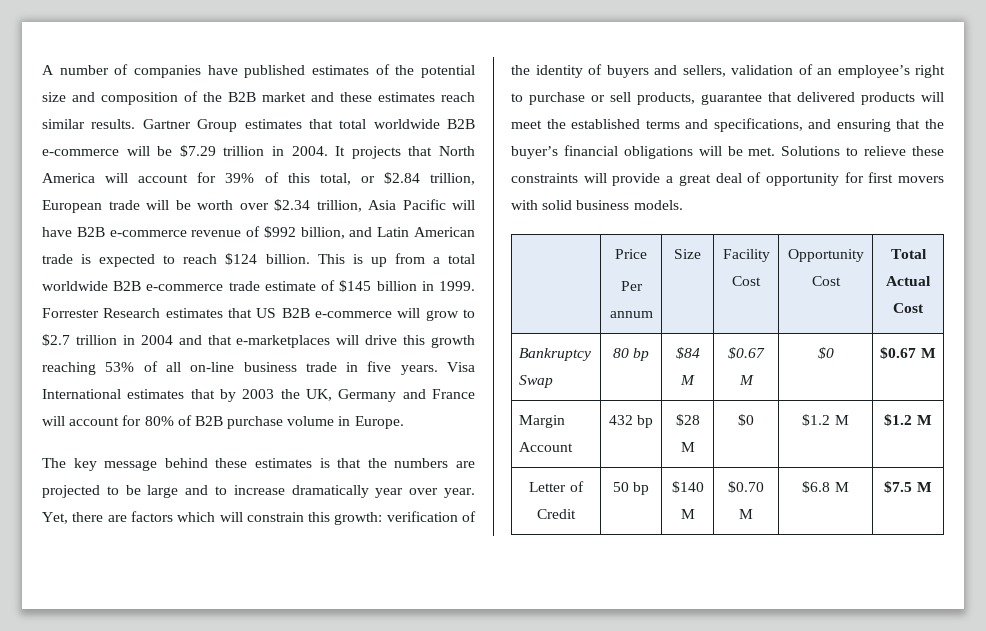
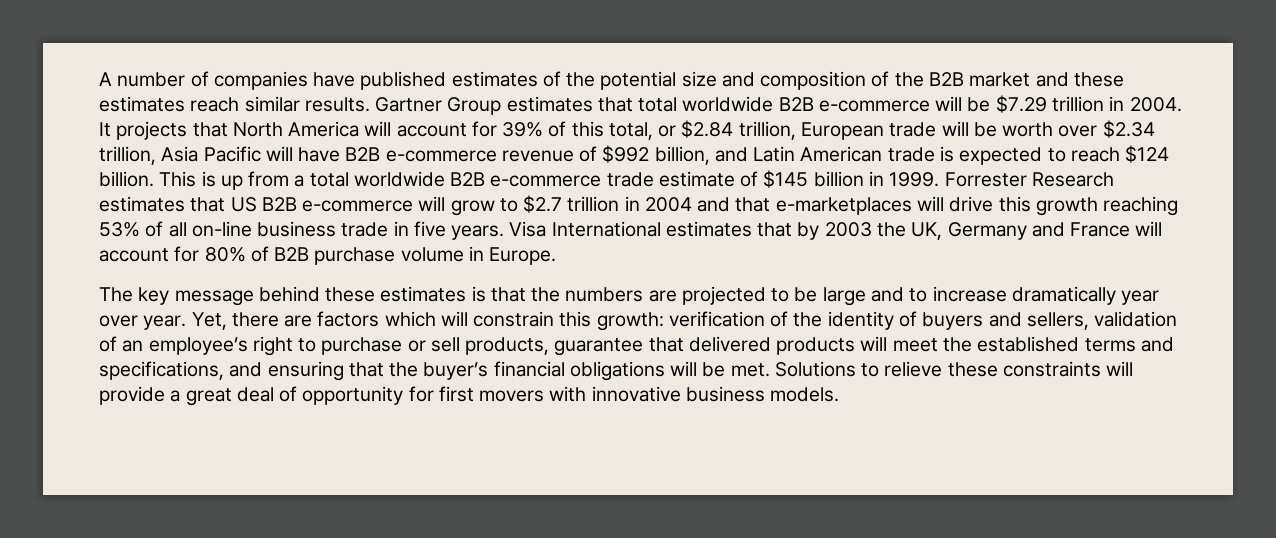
[542,200,573,210] solid -> [591,386,681,402] innovative
[615,249,647,259] [620,281,643,291] [609,311,653,318] [674,249,701,259] [722,249,770,262] [732,276,761,286] [787,249,864,262] [811,276,841,286] [890,249,927,259] [886,276,931,286] [893,303,924,313] [519,348,592,361] [519,375,554,388] [612,348,650,361] [675,347,700,360] [680,375,695,385] [728,347,765,360] [738,375,754,385] [817,347,834,360] [880,347,936,359] [519,415,566,428] [519,442,574,452] [608,415,654,428] [675,414,700,426] [680,442,695,452] [738,414,754,426] [802,414,849,426] [884,414,932,426] [529,481,584,492] [537,509,576,519] [612,482,650,495] [671,481,704,493] [680,509,695,519] [728,481,764,493] [739,509,753,519] [802,481,849,493] [884,481,932,493] // | Price // Per annum | Size | Facility Cost | Opportunity Cost | Total Actual Cost // Bankruptcy Swap | 80 bp | $84 M | $0.67 M | $0 | $0.67 M // Margin Account | 432 bp | $28 M | $0 | $1.2 M | $1.2 M // Letter of Credit | 50 bp | $140 M | $0.70 M | $6.8 M | $7.5 M -> (840, 394) none

